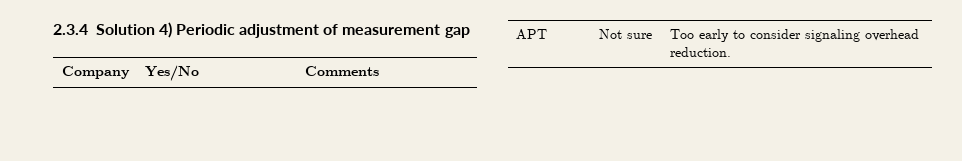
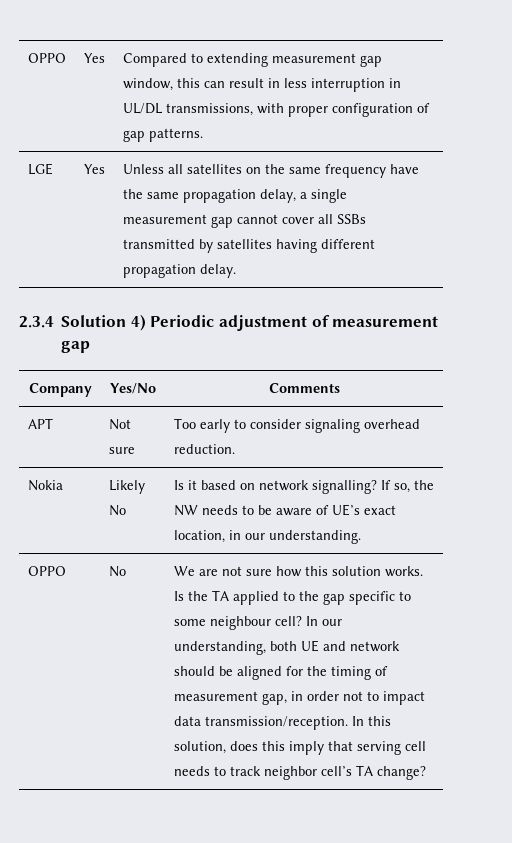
(53, 29) none -> [27,53,66,63] [83,53,105,63] [122,53,382,67] [122,78,401,92] [122,103,430,117] [122,128,203,142] [27,163,53,175] [83,164,105,174] [122,164,419,178] [122,189,347,203] [122,214,366,228] [122,239,375,253] [122,264,236,278] OPPO | Yes | Compared to extending measurement gap window, this can result in less interruption in UL/DL transmissions, with proper configuration of gap patterns. // LGE | Yes | Unless all satellites on the same frequency have the same propagation delay, a single measurement gap cannot cover all SSBs transmitted by satellites having different propagation delay. //
(731, 52) none -> [27,480,63,491] [108,480,145,494] [108,505,126,516] [173,480,434,494] [173,504,396,516] [173,530,361,544] [27,566,66,576] [108,566,126,577] [173,566,423,577] [173,590,411,605] [173,616,342,630] [173,640,400,655] [173,666,388,680] [173,691,425,705] [173,716,391,730] [173,741,426,755] [173,765,426,780] // Nokia | Likely No | Is it based on network signalling? If so, the NW needs to be aware of UE’s exact location, in our understanding. // OPPO | No | We are not sure how this solution works. Is the TA applied to the gap specific to some neighbour cell? In our understanding, both UE and network should be aligned for the timing of measurement gap, in order not to impact data transmission/reception. In this solution, does this imply that serving cell needs to track neighbor cell’s TA change?

